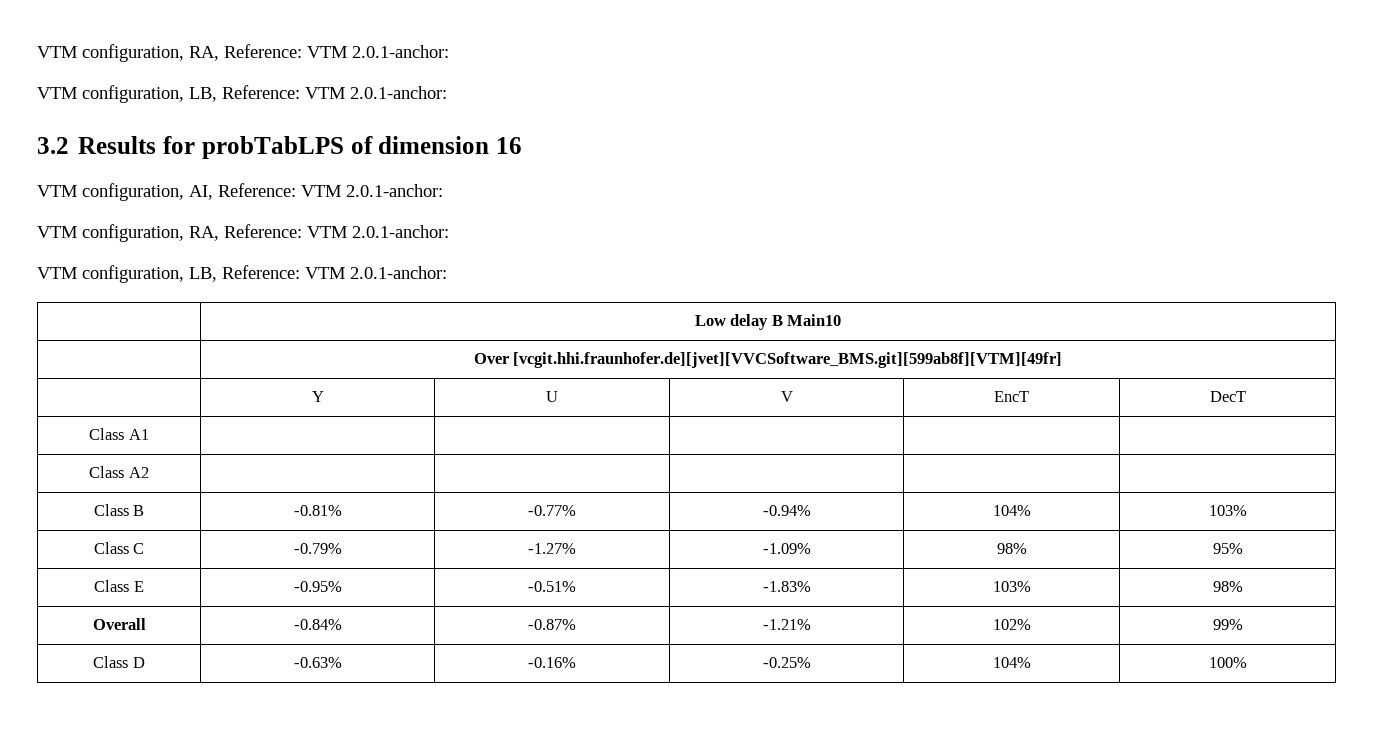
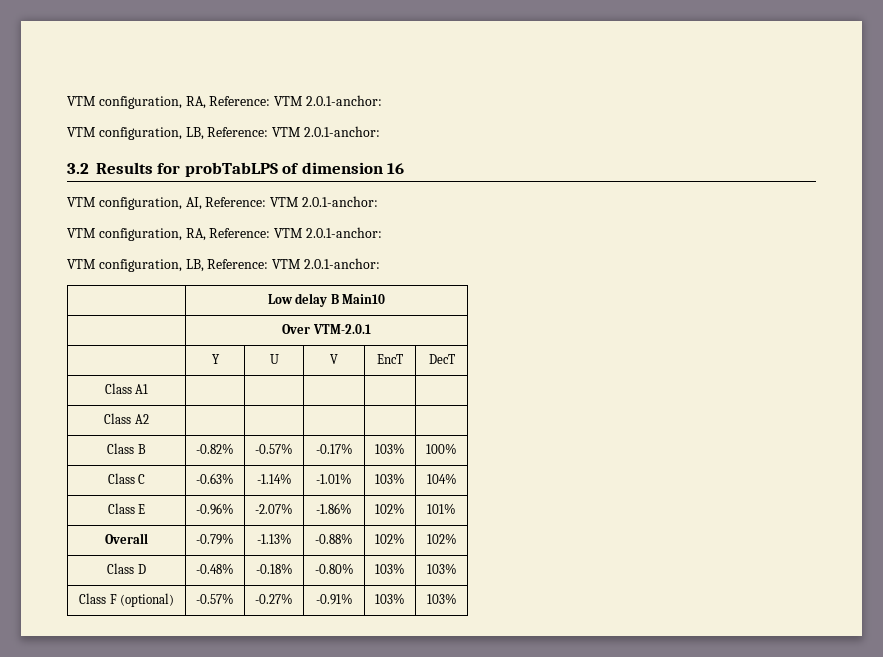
[513,352,1063,368] [vcgit.hhi.fraunhofer.de][jvet][VVCSoftware_BMS.git][599ab8f][VTM][49fr] -> [312,324,371,334] VTM-2.0.1
[293,505,342,516] [528,505,576,516] [762,505,811,516] [992,505,1031,516] [1208,505,1247,516] [93,542,145,554] [293,543,342,554] [528,543,576,554] [762,543,811,554] [996,543,1027,554] [1212,543,1243,554] [94,580,144,592] [293,581,342,592] [528,581,576,592] [762,581,811,592] [992,581,1031,592] [1212,581,1243,592] [92,618,146,630] [293,619,342,630] [528,619,576,630] [762,619,811,630] [992,619,1031,630] [1212,619,1243,630] [93,656,145,668] [293,657,342,668] [528,657,576,668] [762,657,811,668] [992,657,1031,668] [1208,657,1247,668] -0.81% | -0.77% | -0.94% | 104% | 103% // Class C | -0.79% | -1.27% | -1.09% | 98% | 95% // Class E | -0.95% | -0.51% | -1.83% | 103% | 98% // Overall | -0.84% | -0.87% | -1.21% | 102% | 99% // Class D | -0.63% | -0.16% | -0.25% | 104% | 100% -> [196,443,234,454] [255,443,293,454] [315,443,353,454] [375,443,405,454] [426,443,457,454] [107,473,146,484] [196,473,234,484] [256,473,292,484] [316,473,352,484] [375,473,405,484] [426,473,457,484] [107,503,146,514] [196,503,234,515] [255,503,293,514] [316,503,352,514] [375,503,405,514] [427,503,456,514] [105,533,148,544] [196,533,234,545] [256,533,292,544] [315,533,353,544] [375,533,405,544] [426,533,457,544] [107,563,146,574] [196,563,234,574] [255,563,293,574] [314,563,354,574] [375,563,405,574] [426,563,457,574] [79,593,174,607] [196,593,234,604] [255,593,293,604] [315,593,353,605] [375,593,405,604] [426,593,457,604] -0.82% | -0.57% | -0.17% | 103% | 100% // Class C | -0.63% | -1.14% | -1.01% | 103% | 104% // Class E | -0.96% | -2.07% | -1.86% | 102% | 101% // Overall | -0.79% | -1.13% | -0.88% | 102% | 102% // Class D | -0.48% | -0.18% | -0.80% | 103% | 103% // Class F (optional) | -0.57% | -0.27% | -0.91% | 103% | 103%

